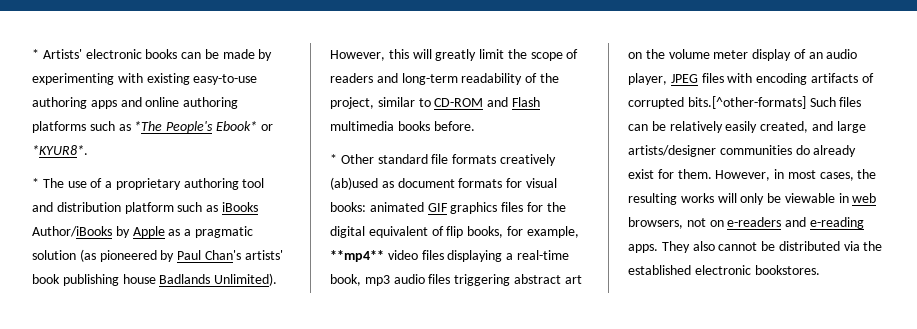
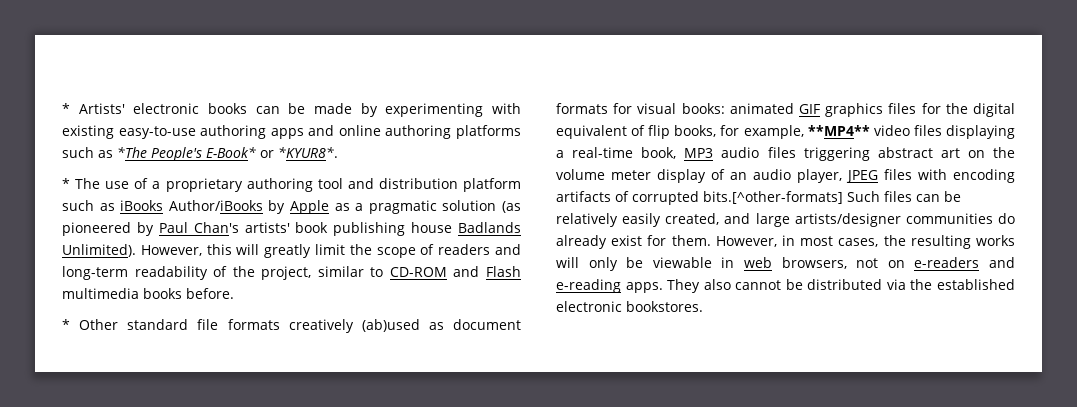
[215,121,257,131] Ebook* -> [206,147,256,158] E-Book*
[330,250,384,262] **mp4** -> [807,125,870,136] **MP4**
[364,275,390,286] mp3 -> [684,148,714,158] MP3

